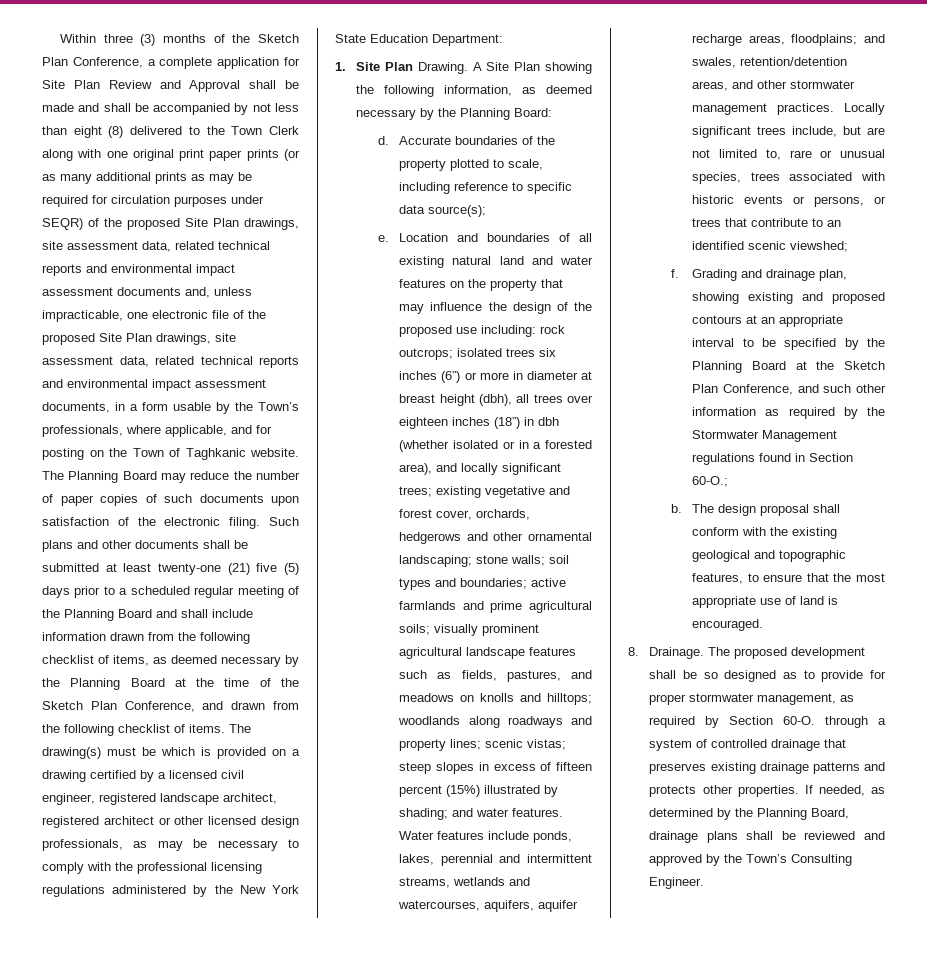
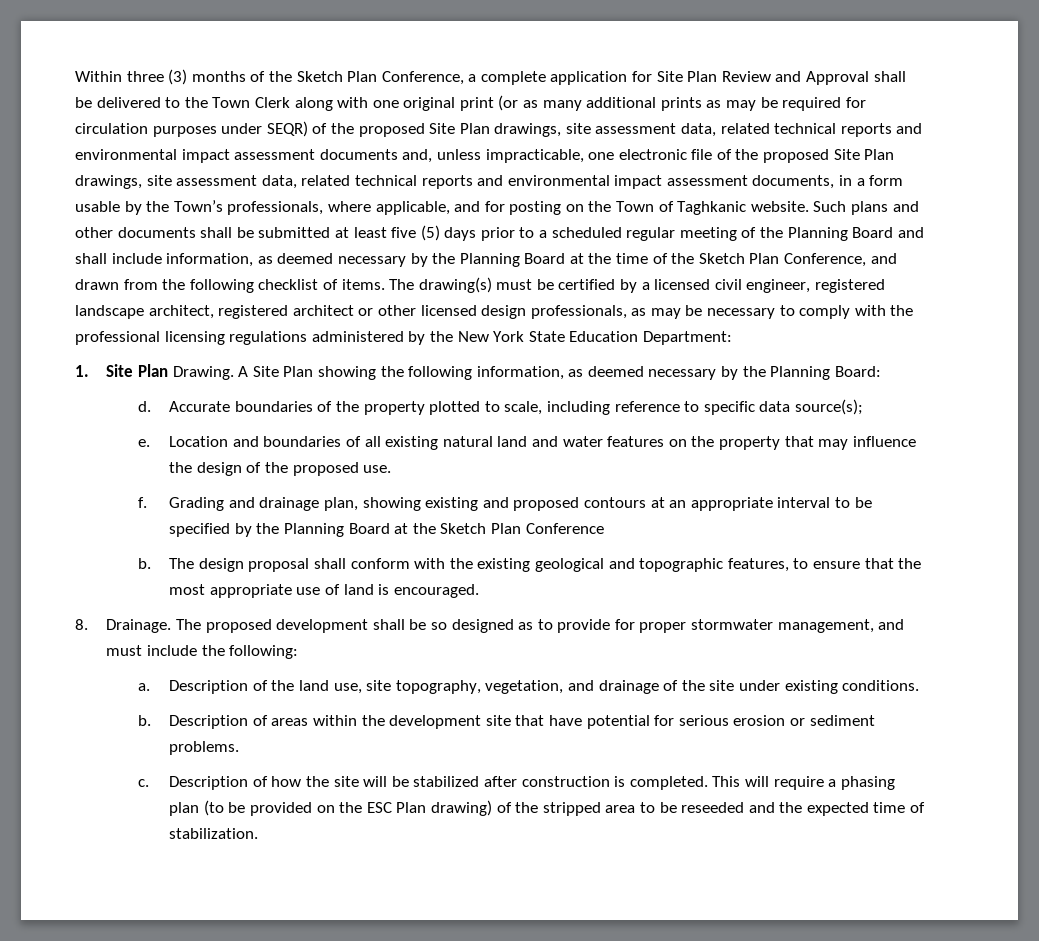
[42,103,299,115] [42,126,124,138] made and shall be accompanied by not less than eight (8) -> (92, 102) none
[209,149,279,161] paper prints -> (494, 104) none
[42,471,300,483] [42,494,299,506] [42,517,261,529] The Planning Board may reduce the number of paper copies of such documents upon satisfaction of the electronic filing. -> (809, 206) none
[158,563,250,575] twenty-one (21) -> (387, 232) none
[42,632,250,644] [42,655,149,666] information drawn from the following checklist of items, -> [166,253,254,267] information,
[161,747,300,759] [42,770,86,782] which is provided on a drawing -> (554, 284) none
[456,325,566,337] [399,348,557,360] [399,371,592,383] [399,394,593,406] [399,417,560,429] [399,440,592,452] [399,463,562,475] [399,486,571,498] [399,509,531,520] [399,532,592,544] [399,555,570,567] [399,578,567,590] [399,601,592,613] [399,624,540,636] [399,647,577,659] [399,670,592,682] [399,693,592,705] [398,716,592,728] [399,739,567,751] [399,762,592,774] [399,785,559,797] [399,808,564,820] [399,831,573,843] [399,854,592,866] [399,877,531,888] [398,900,579,912] [692,34,885,46] [692,57,848,68] [692,80,856,91] [692,103,885,115] [692,126,885,138] [692,149,885,160] [692,172,885,184] [692,195,886,207] [692,218,842,227] [692,241,849,252] use including: rock outcrops; isolated trees six inches (6”) or more in diameter at breast height (dbh), all trees over eighteen inches (18”) in dbh (whether isolated or in a forested area), and locally significant trees; existing vegetative and forest cover, orchards, hedgerows and other ornamental landscaping; stone walls; soil types and boundaries; active farmlands and prime agricultural soils; visually prominent agricultural landscape features such as fields, pastures, and meadows on knolls and hilltops; woodlands along roadways and property lines; scenic vistas; steep slopes in excess of fifteen percent (15%) illustrated by shading; and water features. Water features include ponds, lakes, perennial and intermittent streams, wetlands and watercourses, aquifers, aquifer recharge areas, floodplains; and swales, retention/detention areas, and other stormwater management practices. Locally significant trees include, but are not limited to, rare or unusual species, trees associated with historic events or persons, or trees that contribute to an identified scenic viewshed; -> [363,465,392,473] use.
[722,384,886,395] [692,407,885,419] [692,430,838,442] [692,453,854,465] [692,476,729,487] Conference, and such other information as required by the Stormwater Management regulations found in Section 60-O.; -> [525,523,604,534] Conference
[840,695,855,702] [649,716,886,728] [649,739,847,751] [649,762,885,774] [649,785,885,797] [649,808,850,820] [649,831,885,843] [649,854,853,866] [649,877,705,889] as required by Section 60-O. through a system of controlled drainage that preserves existing drainage patterns and protects other properties. If needed, as determined by the Planning Board, drainage plans shall be reviewed and approved by the Town’s Consulting Engineer. -> [878,619,905,630] [106,645,299,659] [137,680,920,694] [137,715,875,729] [169,741,240,755] [137,776,895,790] [169,800,926,816] [169,828,259,839] and must include the following: // a. Description of the land use, site topography, vegetation, and drainage of the site under existing conditions. // b. Description of areas within the development site that have potential for serious erosion or sediment problems. // c. Description of how the site will be stabilized after construction is completed. This will require a phasing plan (to be provided on the ESC Plan drawing) of the stripped area to be reseeded and the expected time of stabilization.

